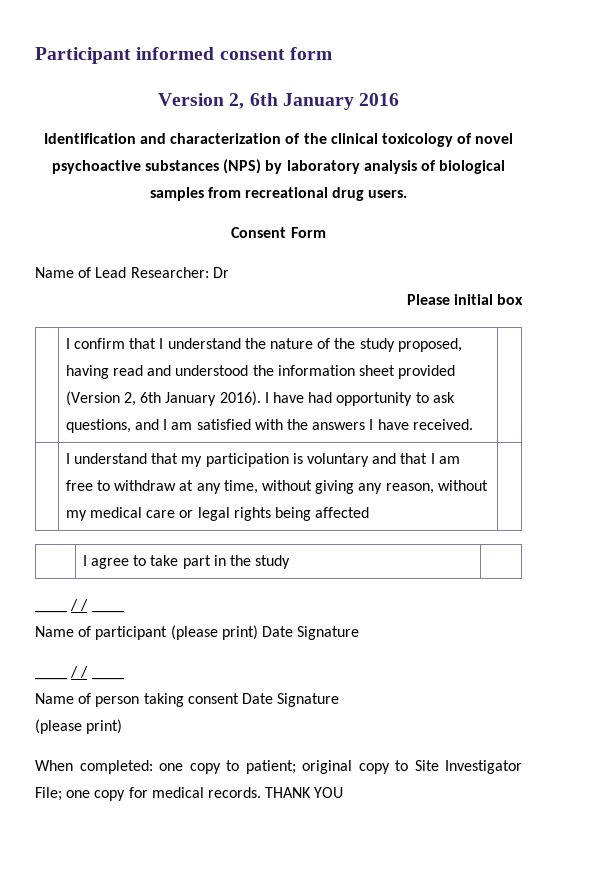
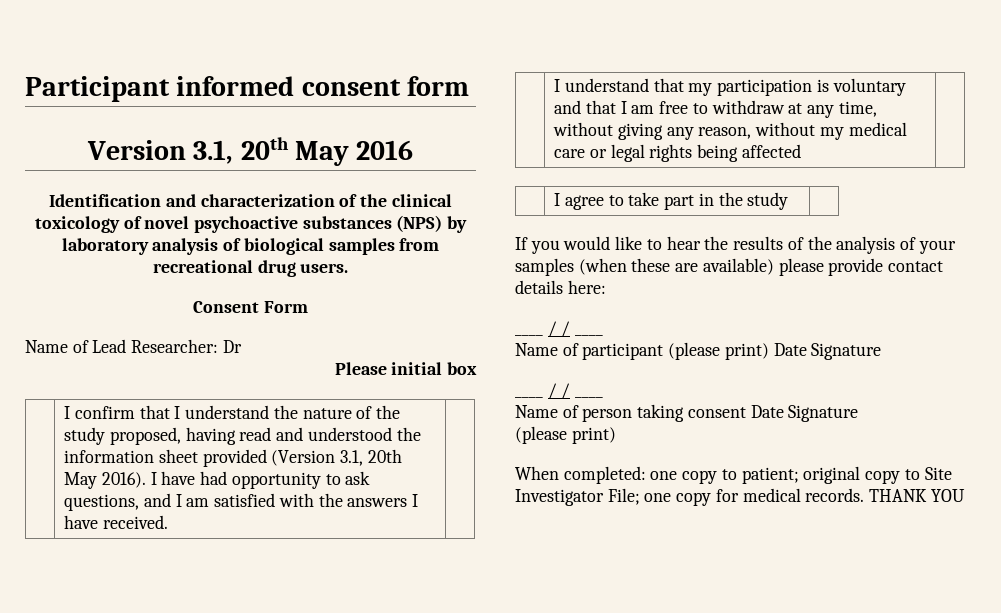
[229,93,354,110] 2, 6th January -> [193,137,349,166] 3.1, 20th May
[124,392,217,406] 2, 6th January -> [340,449,402,466] [64,472,98,489] 3.1, 20th May
(291, 562) none -> [515,236,956,254] [515,258,944,276] [515,280,606,294] // If you would like to hear the results of the analysis of your samples (when these are available) please provide contact details here:

